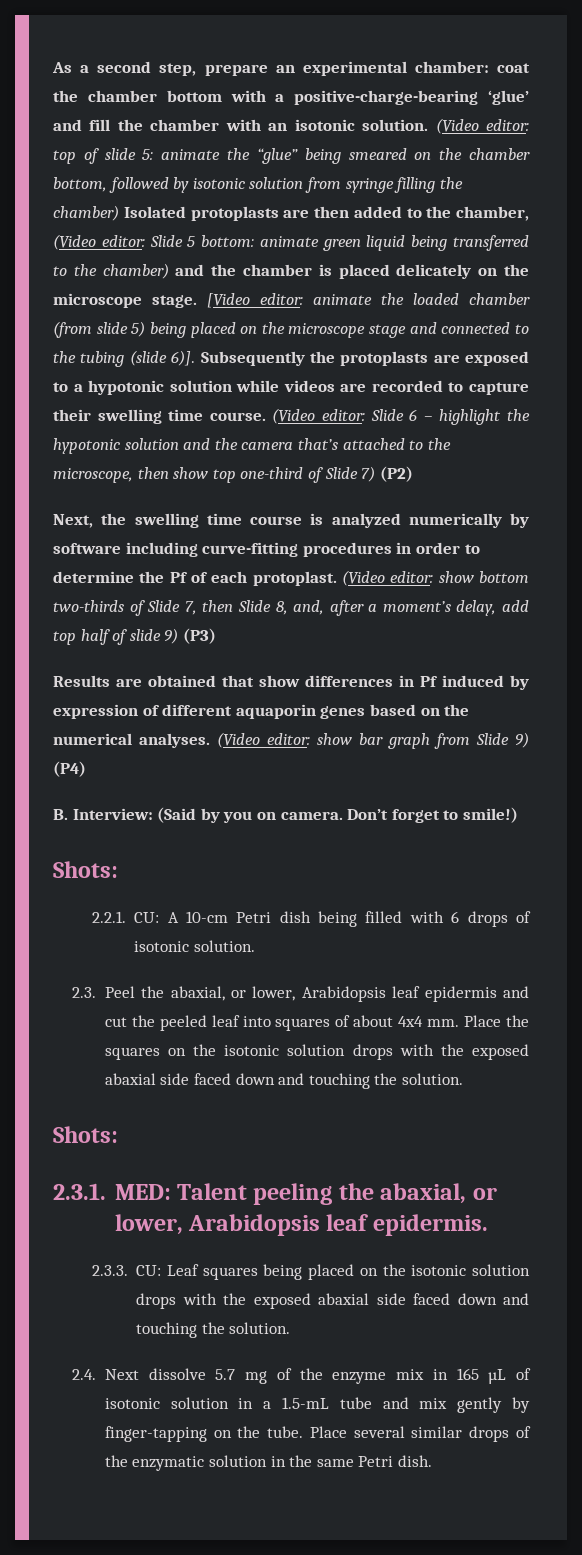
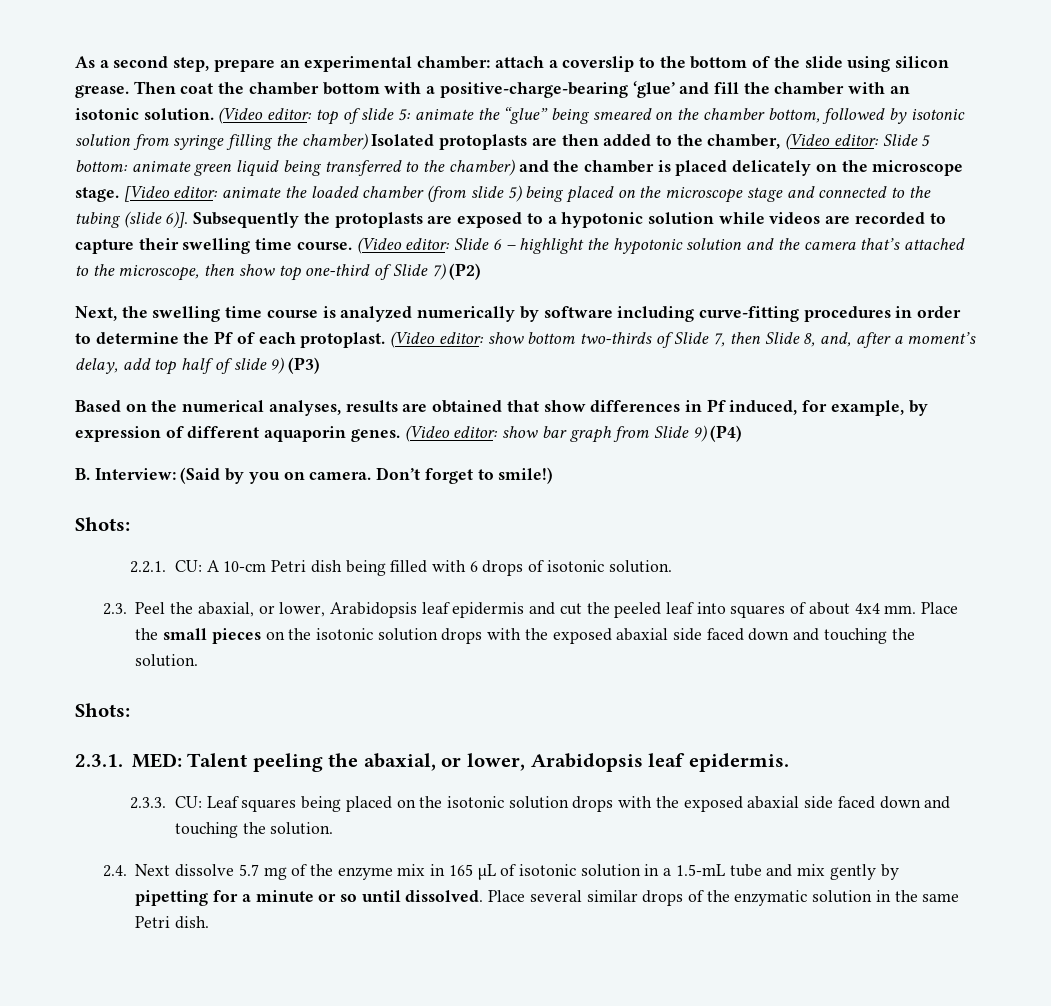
(489, 67) none -> [494,56,950,72] [75,81,176,98] attach a coverslip to the bottom of the slide using silicon grease. Then
[53,675,110,687] Results -> [75,400,398,416] Based on the numerical analyses, results
[442,675,504,687] induced -> [729,400,904,416] induced, for example,
[320,704,470,719] [53,733,210,748] genes based on the numerical analyses. -> [350,429,400,442] genes.
[104,1047,160,1060] squares -> [163,628,261,644] small pieces
[104,1426,304,1442] finger-tapping on the tube. -> [135,890,484,906] pipetting for a minute or so until dissolved.

